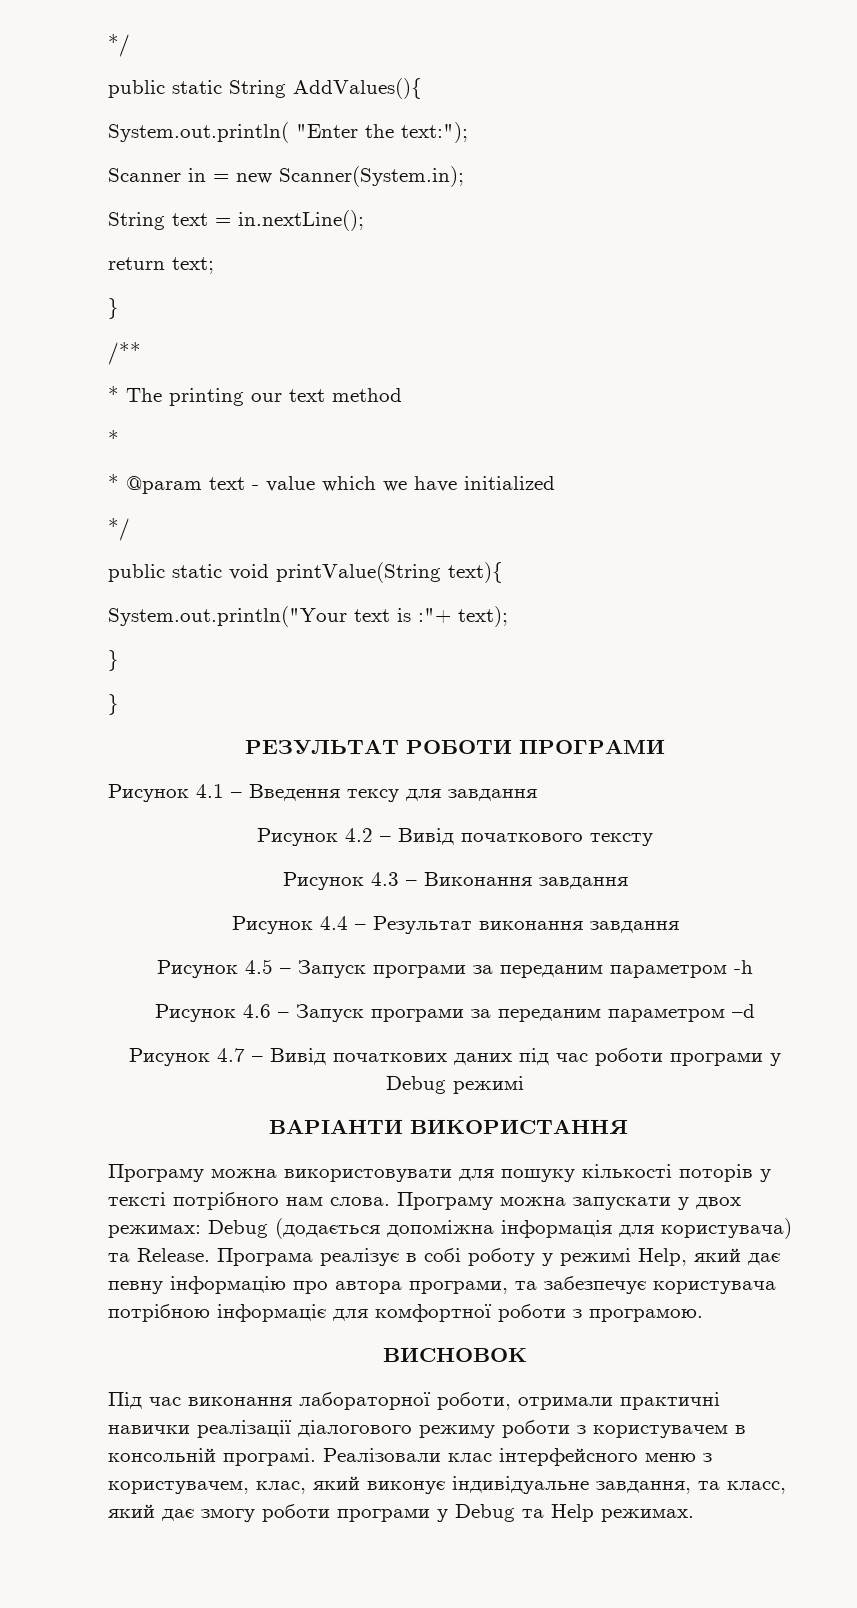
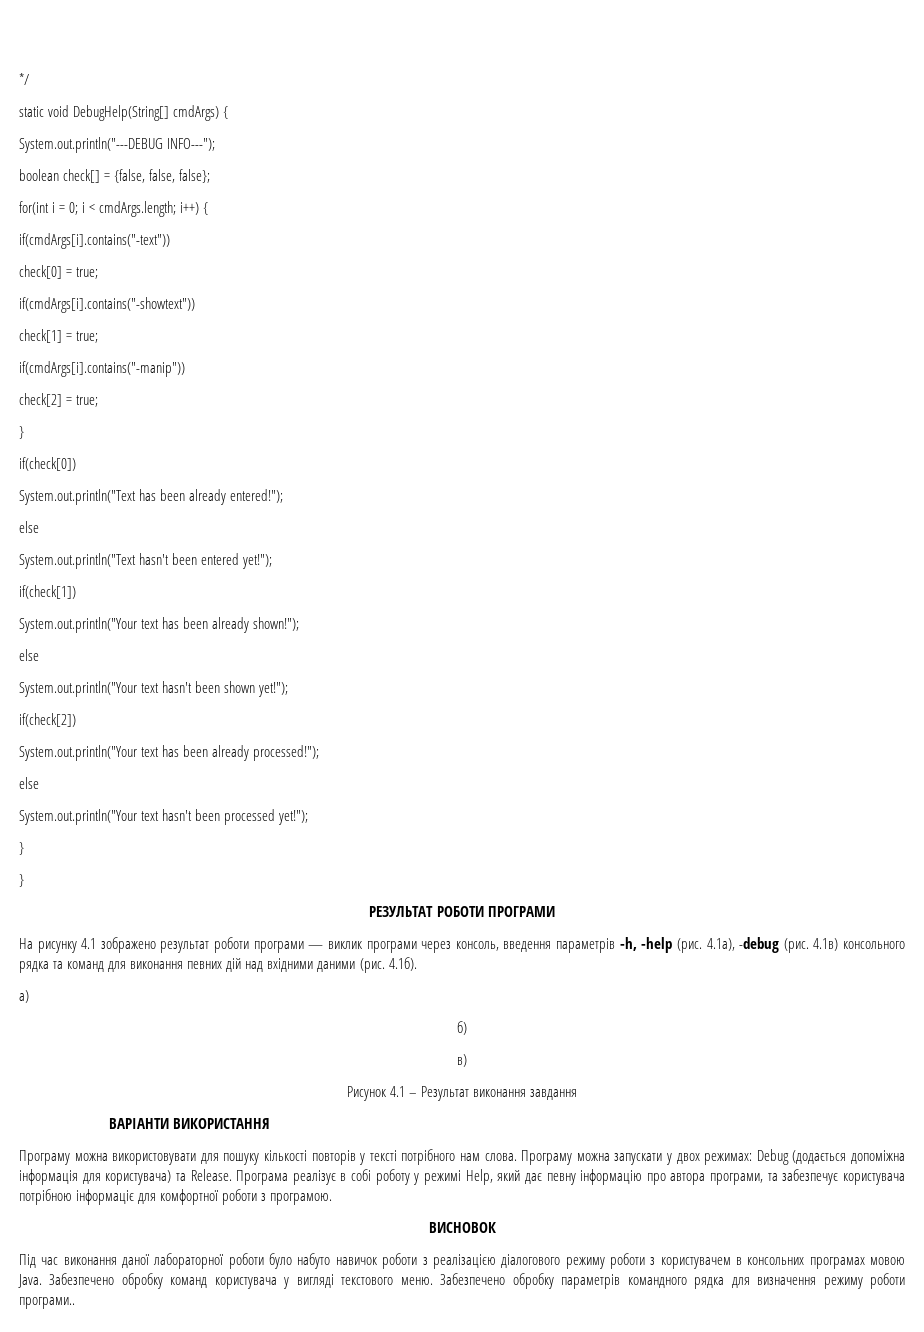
[108,34,130,57] [108,78,422,99] [108,122,468,143] [108,166,464,187] [108,210,364,231] [108,257,214,274] [108,298,119,319] [108,342,141,365] [108,386,402,406] [108,430,119,446] [108,474,555,494] [108,518,130,541] [108,562,503,583] [108,606,508,627] */ // public static String AddValues(){ // System.out.println( "Enter the text:"); // Scanner in = new Scanner(System.in); // String text = in.nextLine(); // return text; // } // /** // * The printing our text method // * // * @param text - value which we have initialized // */ // public static void printValue(String text){ // System.out.println("Your text is :"+ text); -> [19,73,29,85] [19,105,229,121] [19,137,216,153] [19,169,211,183] [19,201,209,217] [19,233,170,249] [19,265,99,279] [19,297,195,313] [19,329,99,343] [19,361,185,377] [19,393,99,407] [19,426,24,439] [19,457,76,471] [19,489,284,505] [19,521,39,533] [19,553,273,569] [19,585,76,599] [19,617,300,633] [19,649,39,661] [19,681,289,697] [19,713,76,727] [19,745,320,761] [19,777,39,789] [19,809,309,825] */ // static void DebugHelp(String[] cmdArgs) { // System.out.println("---DEBUG INFO---"); // boolean check[] = {false, false, false}; // for(int i = 0; i < cmdArgs.length; i++) { // if(cmdArgs[i].contains("-text")) // check[0] = true; // if(cmdArgs[i].contains("-showtext")) // check[1] = true; // if(cmdArgs[i].contains("-manip")) // check[2] = true; // } // if(check[0]) // System.out.println("Text has been already entered!"); // else // System.out.println("Text hasn't been entered yet!"); // if(check[1]) // System.out.println("Your text has been already shown!"); // else // System.out.println("Your text hasn't been shown yet!"); // if(check[2]) // System.out.println("Your text has been already processed!"); // else // System.out.println("Your text hasn't been processed yet!");
[108,784,537,802] [257,828,653,846] [282,872,628,890] [231,916,679,934] [157,959,753,978] [155,1004,755,1022] [129,1048,781,1066] [386,1076,524,1094] Рисунок 4.1 – Введення тексу для завдання // Рисунок 4.2 – Вивід початкового тексту // Рисунок 4.3 – Виконання завдання // Рисунок 4.4 – Результат виконання завдання // Рисунок 4.5 – Запуск програми за переданим параметром -h // Рисунок 4.6 – Запуск програми за переданим параметром –d // Рисунок 4.7 – Вивід початкових даних під час роботи програми у Debug режимі -> [19,937,905,953] [19,957,417,973] [19,990,29,1003] [457,1021,467,1035] [457,1054,467,1067] [346,1086,578,1101] На рисунку 4.1 зображено результат роботи програми — виклик програми через консоль, введення параметрів -h, -help (рис. 4.1а), -debug (рис. 4.1в) консольного рядка та команд для виконання певних дій над вхідними даними (рис. 4.1б). // а) // б) // в) // Рисунок 4.1 – Результат виконання завдання
[679,1164,753,1182] поторів -> [311,1150,356,1165] повторів
[299,1392,720,1410] [108,1420,292,1438] лабораторної роботи, отримали практичні навички реалізації -> [122,1253,496,1269] даної лабораторної роботи було набуто навичок роботи з реалізацією
[108,1448,712,1466] [108,1476,786,1494] [108,1504,694,1522] консольній програмі. Реалізовали клас інтерфейсного меню з користувачем, клас, який виконує індивідуальне завдання, та класс, який дає змогу роботи програми у Debug та Help режимах. -> [747,1257,906,1269] [18,1273,906,1289] [19,1297,75,1309] консольних програмах мовою Java. Забезпечено обробку команд користувача у вигляді текстового меню. Забезпечено обробку параметрів командного рядка для визначення режиму роботи програми..

